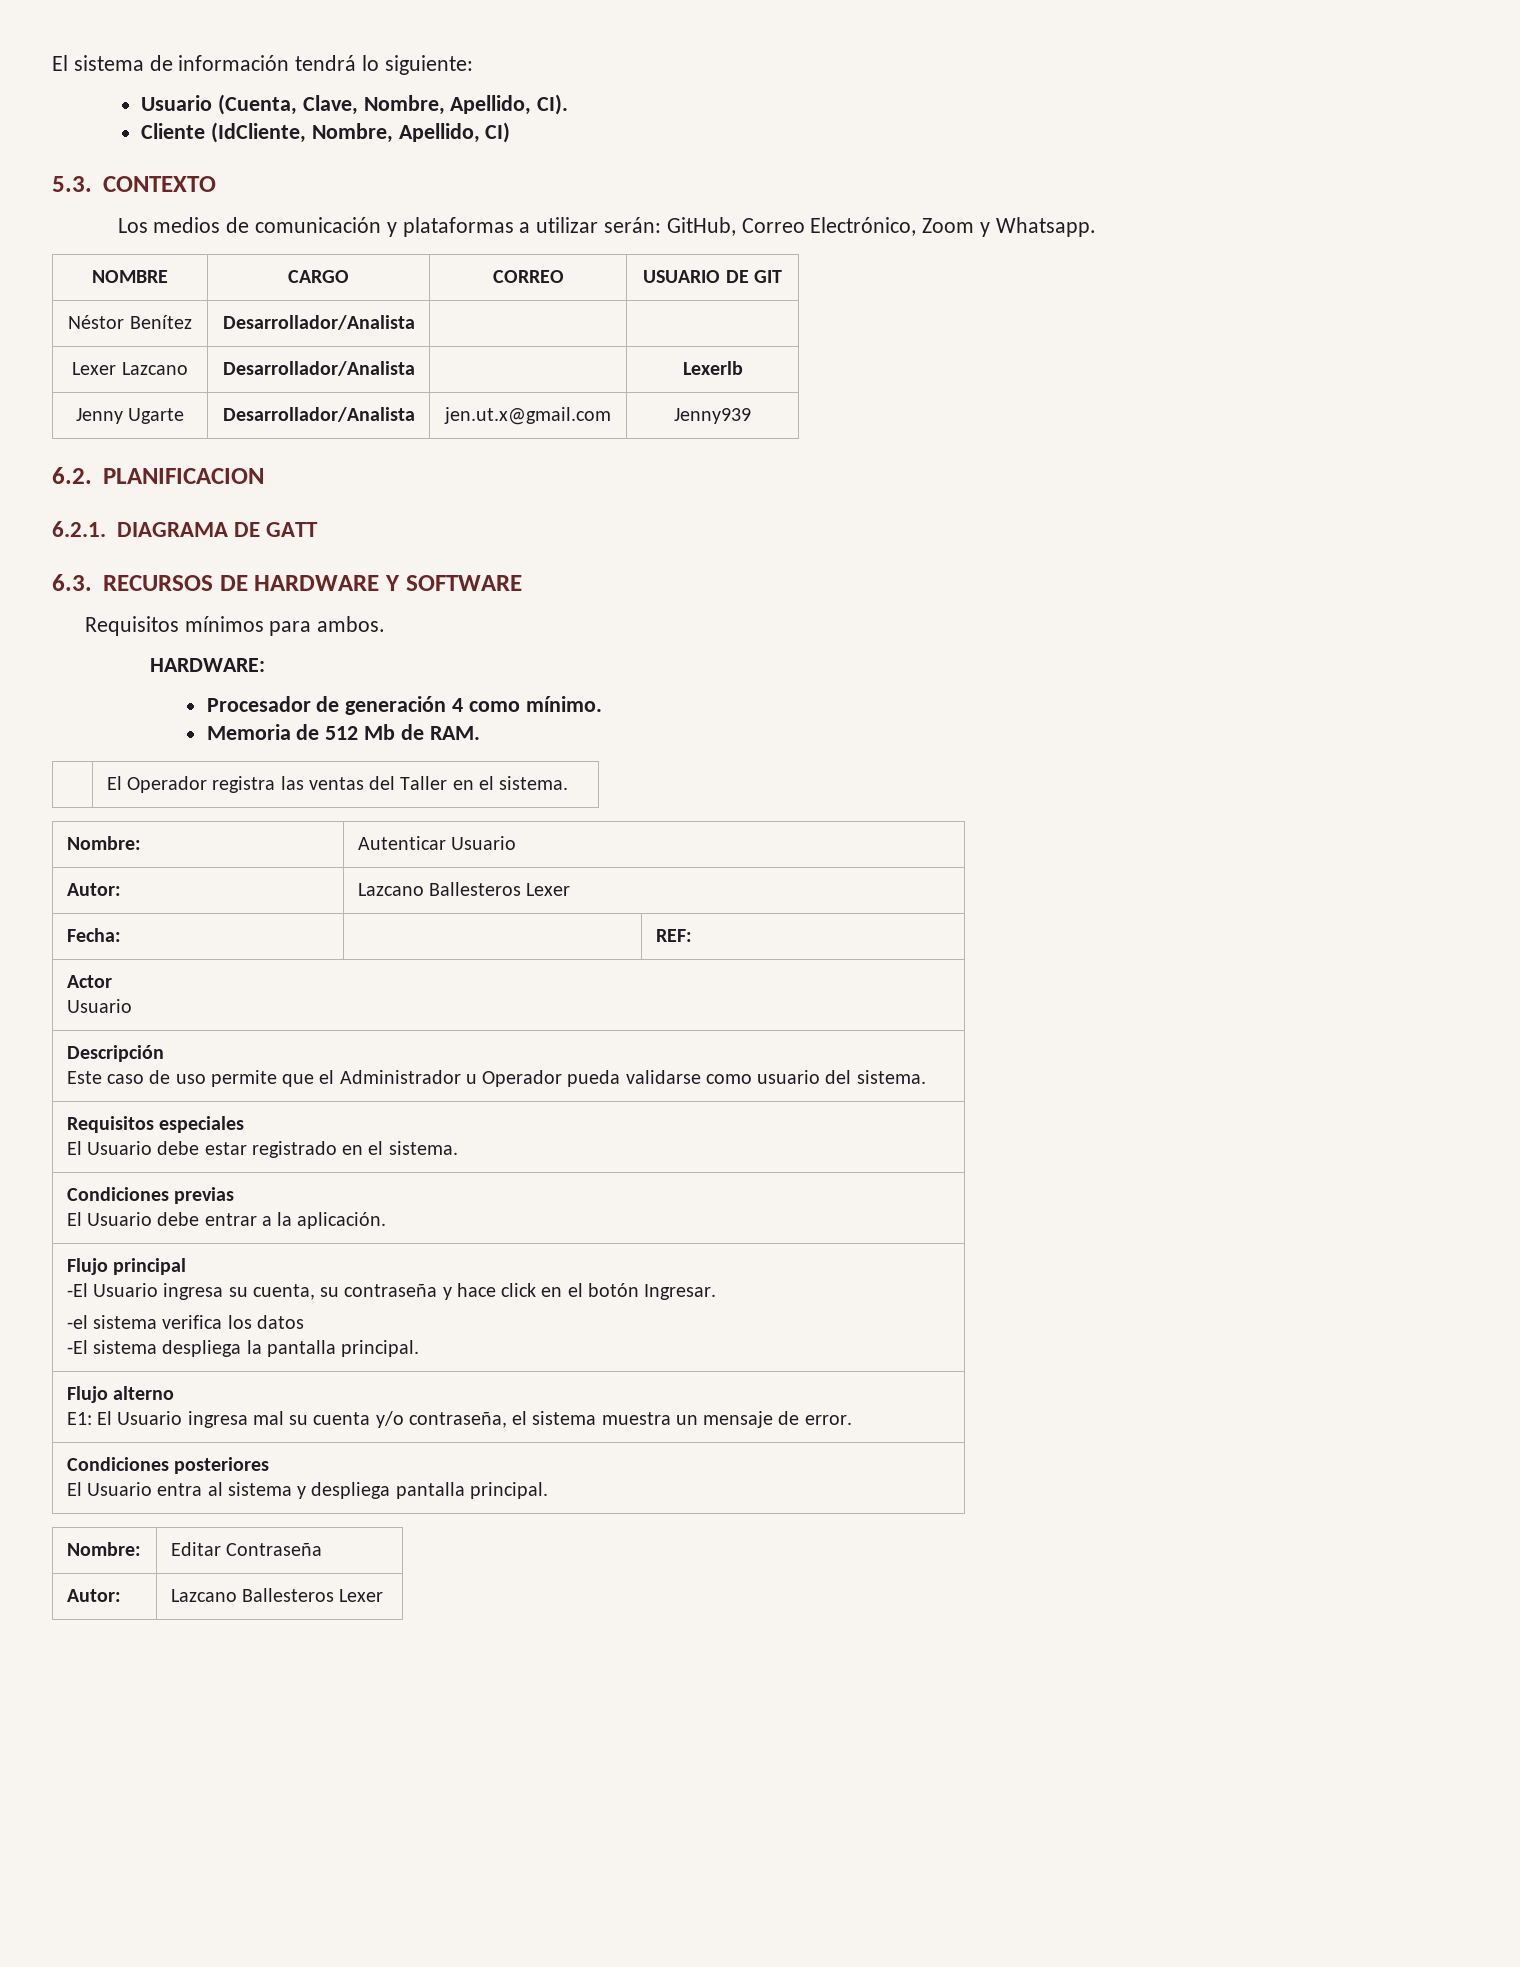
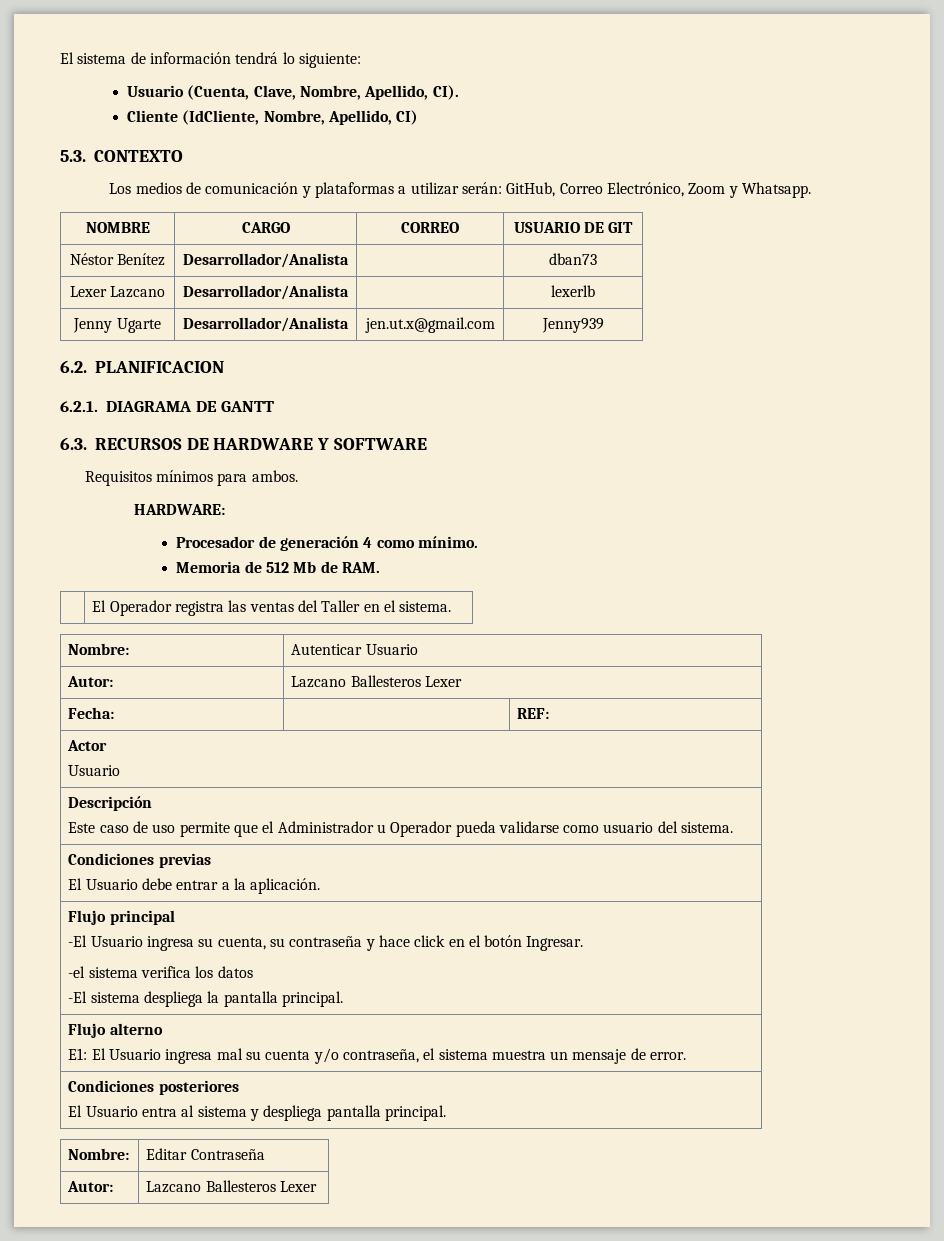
(415, 322) none -> [549,253,597,265] dban73
[682,361,743,375] Lexerlb -> [551,285,595,297] lexerlb
[266,522,319,537] GATT -> [221,401,275,412] GANTT
[66,1116,245,1133] [66,1141,458,1158] // Requisitos especiales // El Usuario debe estar registrado en el sistema. -> (734, 827) none

